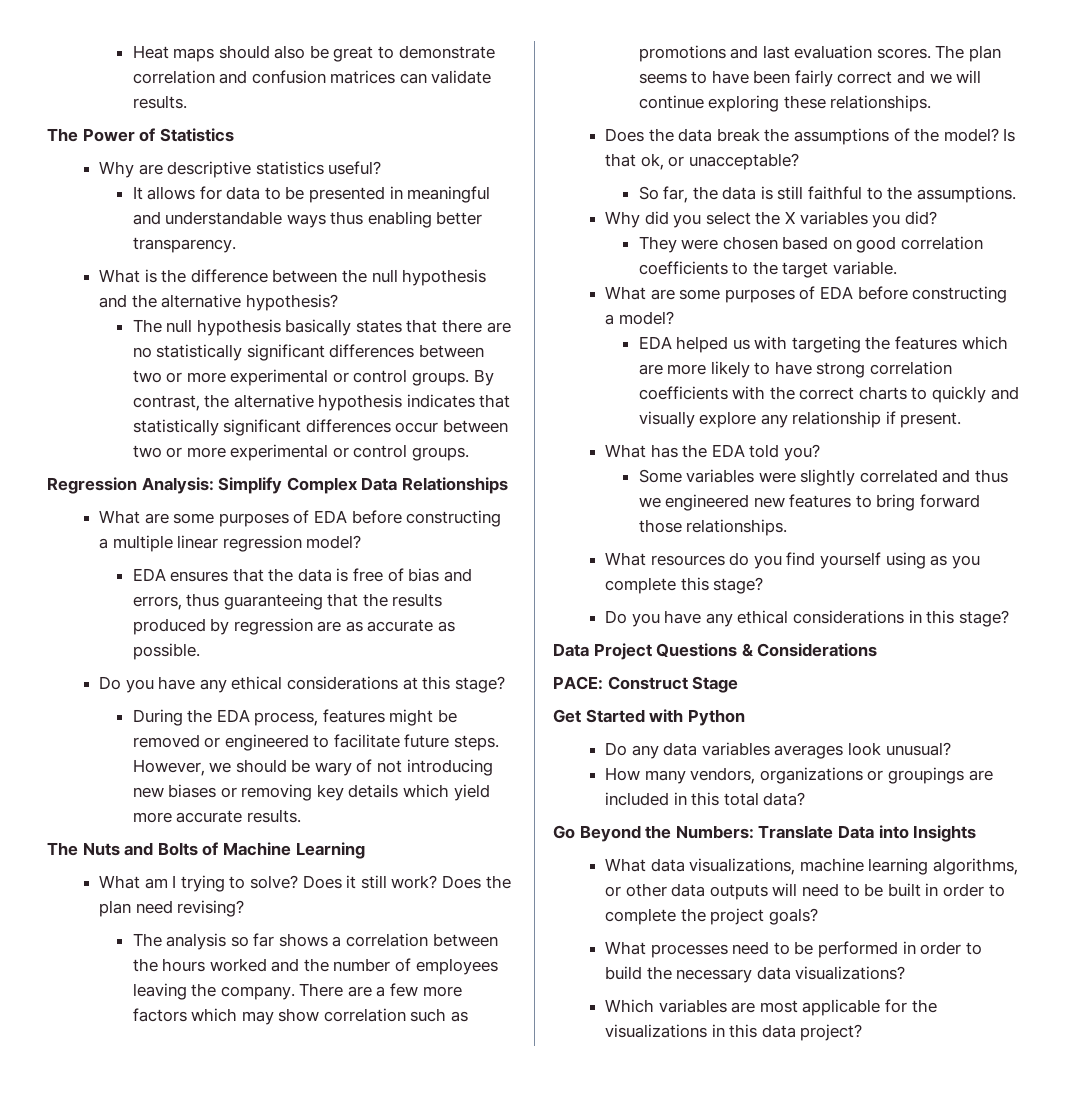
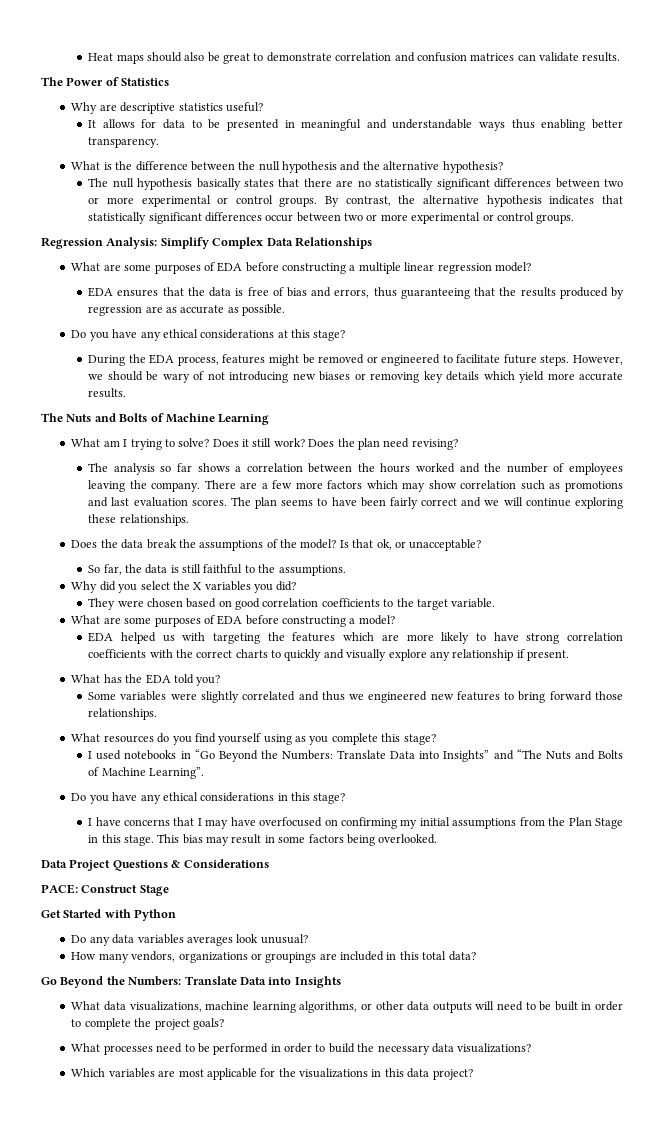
(764, 585) none -> [88,749,624,762] [88,767,204,779] // I used notebooks in “Go Beyond the Numbers: Translate Data into Insights” and “The Nuts and Bolts of Machine Learning”.
(1009, 618) none -> [88,817,624,829] [88,834,438,846] // I have concerns that I may have overfocused on confirming my initial assumptions from the Plan Stage in this stage. This bias may result in some factors being overlooked.

